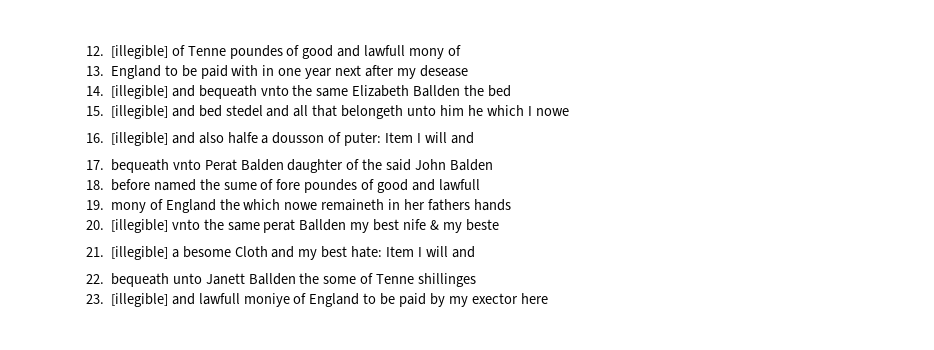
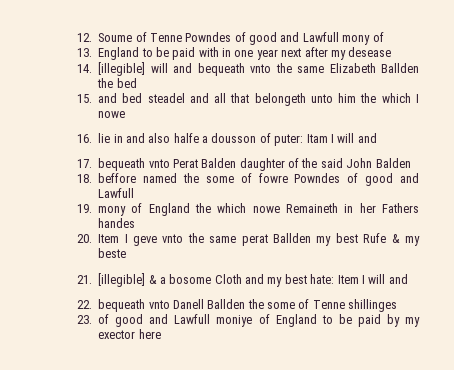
[110,45,406,59] [illegible] of Tenne poundes of good and lawfull -> [98,32,339,45] Soume of Tenne Powndes of good and Lawfull
(168, 92) none -> [150,63,168,73] will
[110,105,168,119] [illegible] -> (92, 98) none
[225,105,263,117] stedel -> [147,93,185,103] steadel
[467,105,483,116] he -> [360,93,377,103] the
[110,132,168,146] [illegible] -> [98,133,123,143] lie in
[385,132,414,143] Item -> [306,134,328,143] Itam
[110,179,150,191] before -> [98,173,137,183] beffore
[223,179,480,193] sume of fore poundes of good and lawfull -> [205,173,420,186] [98,188,135,198] some of fowre Powndes of good and Lawfull
[321,199,385,211] remaineth -> [286,203,339,213] Remaineth
[428,199,511,211] fathers hands -> [381,203,419,213] [98,218,136,228] Fathers handes
[110,219,168,233] [illegible] -> [98,234,157,246] Item I geve
[403,219,427,230] nife -> [363,233,387,243] Rufe
[171,246,231,258] a besome -> [148,274,212,284] & a bosome
[172,273,245,285] unto Janett -> [148,299,204,309] vnto Danell
[110,293,240,307] [illegible] and lawfull -> [98,314,211,327] of good and Lawfull

